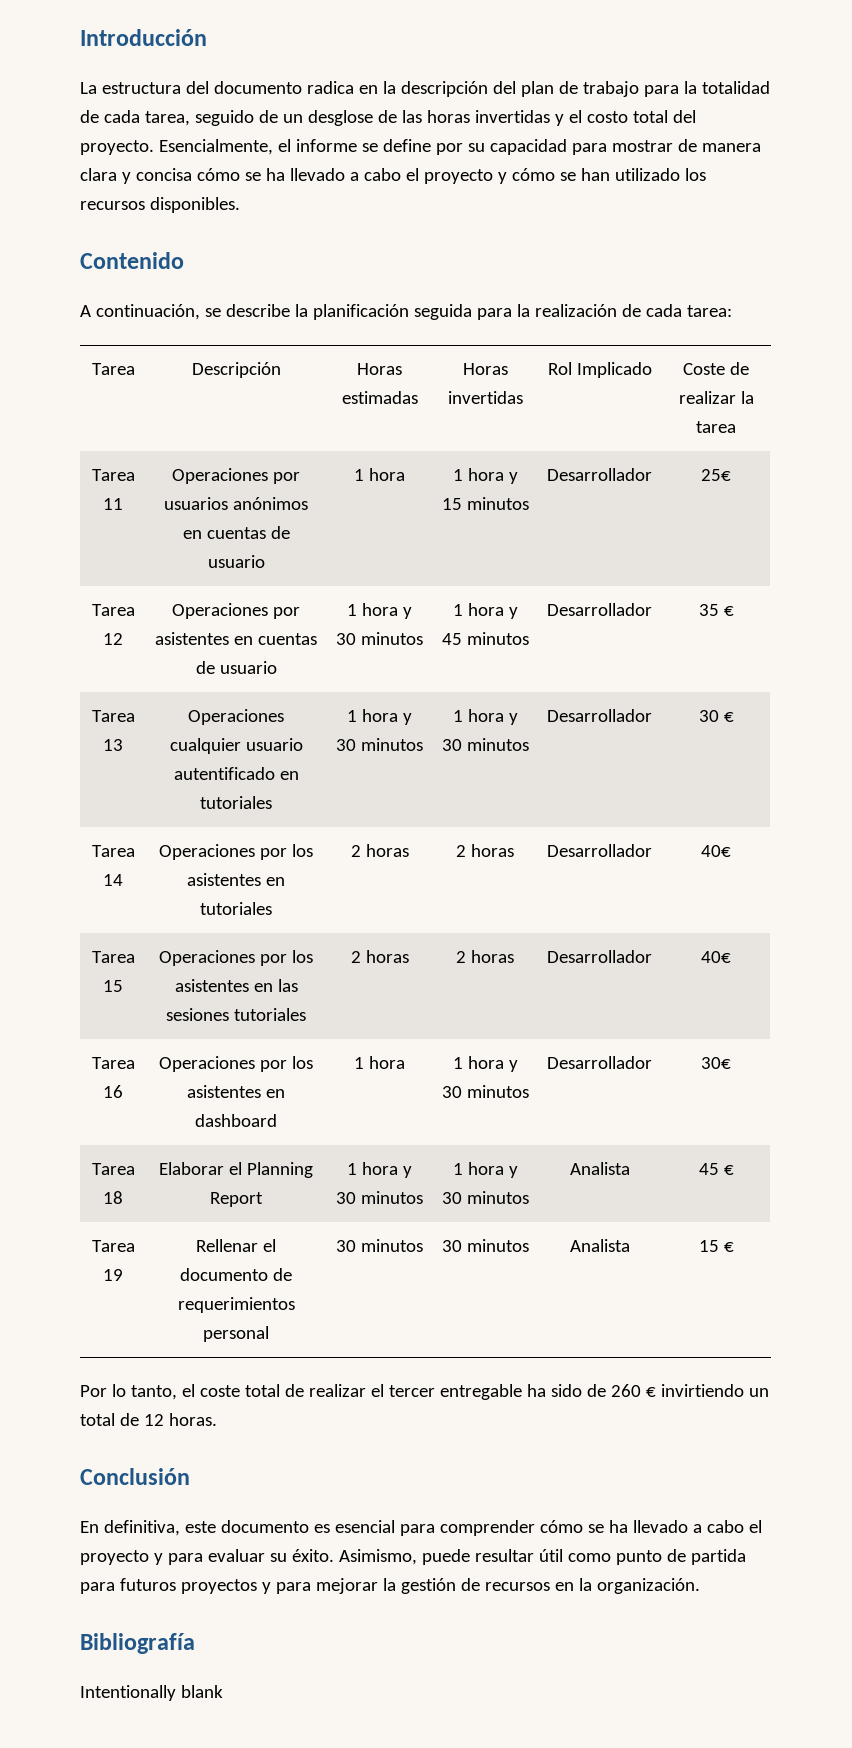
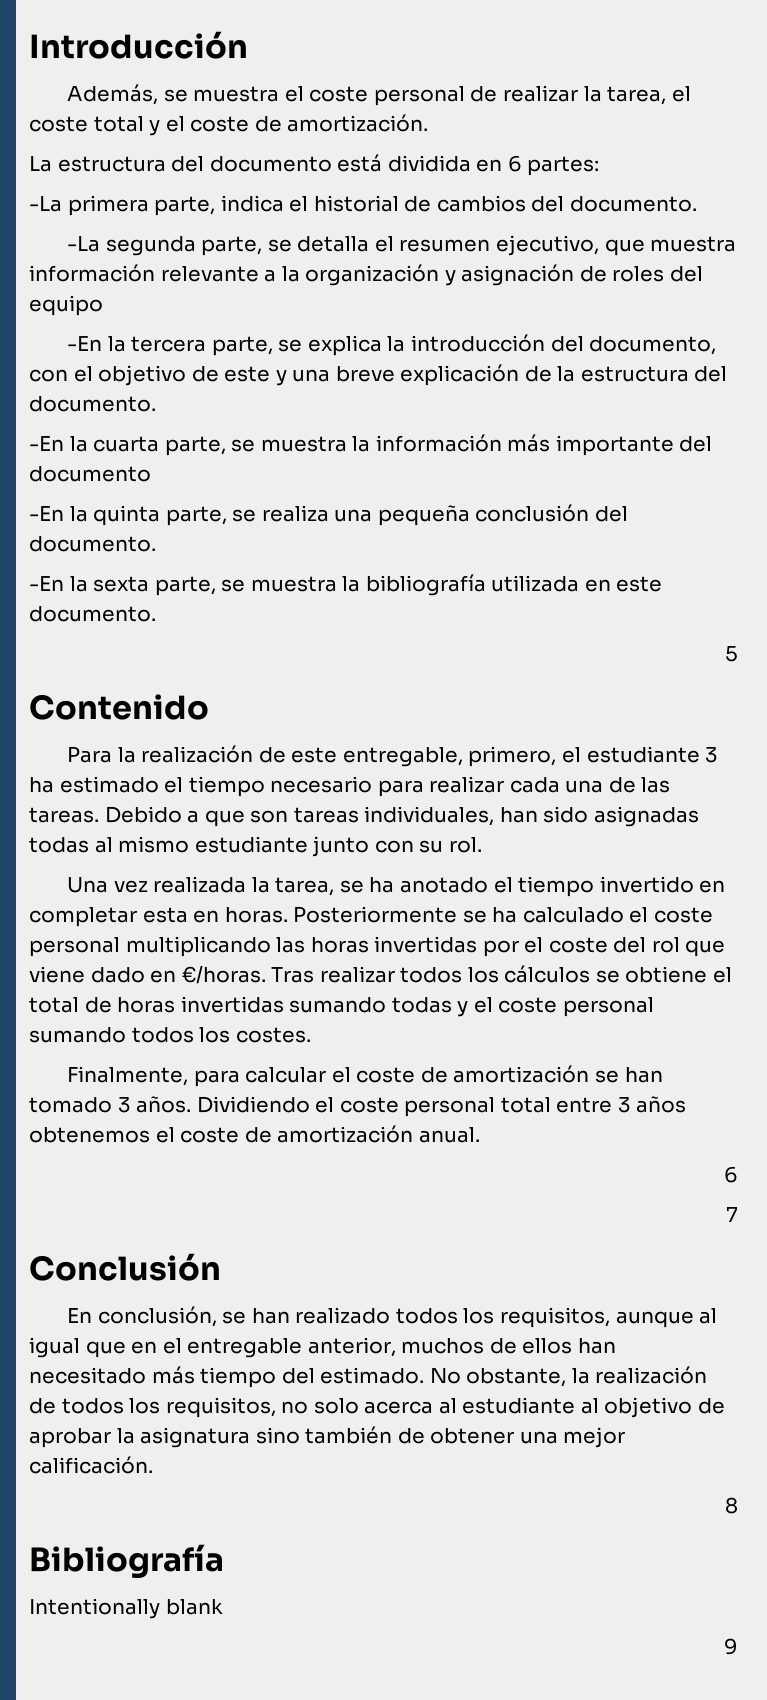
[80,81,770,97] [80,110,696,126] [80,139,761,155] [80,168,706,184] [80,197,240,213] [80,252,184,269] [80,304,732,320] [91,363,135,375] [191,362,281,378] [357,363,402,375] [341,391,418,404] [462,363,508,375] [447,391,523,404] [547,362,652,378] [683,362,749,375] [678,391,754,404] [696,421,736,433] [91,469,135,481] [103,498,123,510] [172,468,300,484] [164,497,308,510] [182,526,290,539] [207,555,265,568] [354,468,405,481] [452,468,518,484] [441,497,529,510] [547,468,652,481] [701,469,731,481] [91,604,135,616] [103,633,123,645] [172,603,300,619] [155,632,317,645] [195,661,277,674] [347,603,412,619] [336,632,423,645] [452,603,518,619] [441,632,529,645] [547,603,652,616] [698,604,734,616] [91,710,135,722] [103,739,123,751] [188,709,284,725] [169,738,303,754] [173,767,299,780] [200,796,272,809] [347,709,412,725] [336,738,423,751] [452,709,518,725] [441,738,529,751] [547,709,652,722] [698,710,734,722] [91,845,135,857] [103,874,123,886] [159,844,313,860] [187,873,285,886] [200,902,272,915] [350,844,409,857] [456,844,514,857] [547,844,652,857] [701,845,731,857] [91,951,135,963] [103,980,123,992] [159,950,313,966] [174,979,298,992] [166,1008,306,1021] [350,950,409,963] [456,950,514,963] [547,950,652,963] [701,951,731,963] [91,1057,135,1069] [103,1085,123,1098] [159,1056,313,1072] [187,1085,285,1098] [195,1114,277,1127] [354,1056,405,1069] [452,1056,518,1072] [441,1085,529,1098] [547,1056,652,1069] [701,1057,731,1069] [91,1163,135,1175] [103,1191,123,1204] [159,1162,313,1178] [210,1192,263,1207] [347,1162,412,1178] [336,1191,423,1204] [452,1162,518,1178] [441,1191,529,1204] [569,1162,630,1175] [698,1163,734,1175] [91,1240,135,1252] [103,1269,123,1281] [196,1239,276,1252] [180,1268,292,1281] [177,1297,295,1313] [203,1326,269,1342] [336,1239,423,1252] [441,1239,529,1252] [569,1239,630,1252] [698,1240,734,1252] [80,1384,769,1400] [80,1413,217,1426] [80,1468,190,1485] [80,1520,762,1536] [80,1549,746,1565] [80,1578,700,1594] La estructura del documento radica en la descripción del plan de trabajo para la totalidad de cada tarea, seguido de un desglose de las horas invertidas y el costo total del proyecto. Esencialmente, el informe se define por su capacidad para mostrar de manera clara y concisa cómo se ha llevado a cabo el proyecto y cómo se han utilizado los recursos disponibles. // Contenido // A continuación, se describe la planificación seguida para la realización de cada tarea: // Tarea | Descripción | Horas estimadas | Horas invertidas | Rol Implicado | Coste de realizar la tarea // Tarea 11 | Operaciones por usuarios anónimos en cuentas de usuario | 1 hora | 1 hora y 15 minutos | Desarrollador | 25€ // Tarea 12 | Operaciones por asistentes en cuentas de usuario | 1 hora y 30 minutos | 1 hora y 45 minutos | Desarrollador | 35 € // Tarea 13 | Operaciones cualquier usuario autentificado en tutoriales | 1 hora y 30 minutos | 1 hora y 30 minutos | Desarrollador | 30 € // Tarea 14 | Operaciones por los asistentes en tutoriales | 2 horas | 2 horas | Desarrollador | 40€ // Tarea 15 | Operaciones por los asistentes en las sesiones tutoriales | 2 horas | 2 horas | Desarrollador | 40€ // Tarea 16 | Operaciones por los asistentes en dashboard | 1 hora | 1 hora y 30 minutos | Desarrollador | 30€ // Tarea 18 | Elaborar el Planning Report | 1 hora y 30 minutos | 1 hora y 30 minutos | Analista | 45 € // Tarea 19 | Rellenar el documento de requerimientos personal | 30 minutos | 30 minutos | Analista | 15 € // Por lo tanto, el coste total de realizar el tercer entregable ha sido de 260 € invirtiendo un total de 12 horas. // Conclusión // En definitiva, este documento es esencial para comprender cómo se ha llevado a cabo el proyecto y para evaluar su éxito. Asimismo, puede resultar útil como punto de partida para futuros proyectos y para mejorar la gestión de recursos en la organización. -> [67,84,691,106] [29,114,429,136] [29,154,600,176] [29,195,697,216] [67,235,737,256] [29,264,703,286] [29,295,103,316] [67,334,717,356] [29,364,728,386] [29,396,156,412] [29,434,713,456] [29,466,151,482] [29,504,628,526] [29,536,156,552] [29,574,663,596] [29,606,156,622] [725,646,738,662] [29,694,209,720] [67,745,719,767] [29,776,671,797] [29,806,699,827] [29,836,482,857] [67,876,726,897] [29,906,713,927] [29,936,726,957] [29,965,732,984] [29,996,654,1017] [29,1027,311,1043] [67,1065,663,1087] [29,1096,687,1117] [29,1125,480,1143] [724,1166,738,1183] [726,1207,738,1222] [29,1253,221,1281] [67,1306,718,1328] [29,1337,616,1358] [29,1366,708,1388] [29,1397,725,1418] [29,1426,626,1448] [29,1456,153,1474] [725,1497,738,1514] Además, se muestra el coste personal de realizar la tarea, el coste total y el coste de amortización. // La estructura del documento está dividida en 6 partes: // -La primera parte, indica el historial de cambios del documento. // -La segunda parte, se detalla el resumen ejecutivo, que muestra información relevante a la organización y asignación de roles del equipo // -En la tercera parte, se explica la introducción del documento, con el objetivo de este y una breve explicación de la estructura del documento. // -En la cuarta parte, se muestra la información más importante del documento // -En la quinta parte, se realiza una pequeña conclusión del documento. // -En la sexta parte, se muestra la bibliografía utilizada en este documento. // 5 // Contenido // Para la realización de este entregable, primero, el estudiante 3 ha estimado el tiempo necesario para realizar cada una de las tareas. Debido a que son tareas individuales, han sido asignadas todas al mismo estudiante junto con su rol. // Una vez realizada la tarea, se ha anotado el tiempo invertido en completar esta en horas. Posteriormente se ha calculado el coste personal multiplicando las horas invertidas por el coste del rol que viene dado en €/horas. Tras realizar todos los cálculos se obtiene el total de horas invertidas sumando todas y el coste personal sumando todos los costes. // Finalmente, para calcular el coste de amortización se han tomado 3 años. Dividiendo el coste personal total entre 3 años obtenemos el coste de amortización anual. // 6 // 7 // Conclusión // En conclusión, se han realizado todos los requisitos, aunque al igual que en el entregable anterior, muchos de ellos han necesitado más tiempo del estimado. No obstante, la realización de todos los requisitos, no solo acerca al estudiante al objetivo de aprobar la asignatura sino también de obtener una mejor calificación. // 8
(223, 1691) none -> [724,1638,738,1655] // 9

